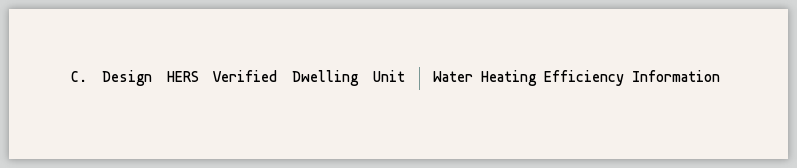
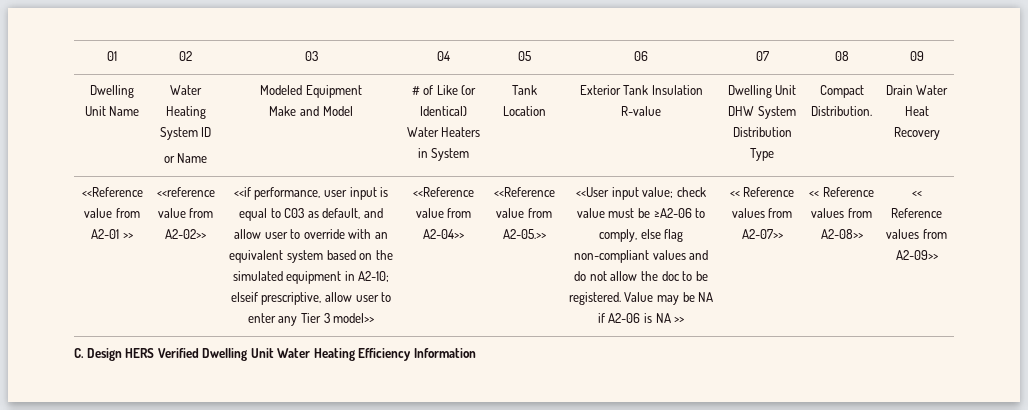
(71, 76) none -> [107,51,117,61] [179,51,192,61] [304,51,318,61] [437,51,450,61] [517,51,531,61] [634,51,648,61] [755,51,769,61] [834,51,849,61] [909,51,924,61] [90,85,134,98] [84,106,140,116] [170,85,202,95] [165,106,206,119] [159,127,212,140] [163,153,208,163] [260,85,362,98] [269,106,353,116] [411,85,477,95] [420,106,467,116] [406,127,481,137] [417,148,470,161] [511,85,537,95] [502,106,546,116] [579,85,703,95] [621,106,661,116] [727,85,797,98] [728,106,796,119] [732,127,792,137] [750,148,775,161] [819,85,864,98] [811,106,872,116] [885,85,949,95] [904,106,929,116] [893,127,940,140] [81,187,143,197] [84,208,140,218] [91,229,133,239] [156,187,215,197] [157,208,214,218] [165,229,206,239] [233,187,389,200] [239,208,383,221] [234,229,388,239] [229,250,393,263] [232,271,390,284] [230,292,392,305] [247,313,375,326] [413,187,474,197] [415,208,472,218] [423,229,464,239] [493,187,555,197] [496,208,552,218] [502,229,546,239] [576,187,706,200] [576,208,706,218] [598,229,684,242] [573,250,709,263] [574,271,708,281] [568,292,714,305] [597,313,685,323] [729,187,795,197] [731,208,793,218] [741,229,783,239] [809,187,874,197] [811,208,872,218] [820,229,863,239] [911,191,922,197] [891,208,942,218] [886,229,947,239] [895,250,938,260] 01 | 02 | 03 | 04 | 05 | 06 | 07 | 08 | 09 // Dwelling Unit Name | Water Heating System ID // or Name | Modeled Equipment // Make and Model | # of Like (or Identical) Water Heaters in System | Tank Location | Exterior Tank Insulation R-value | Dwelling Unit DHW System Distribution Type | Compact Distribution. | Drain Water Heat Recovery // <<Reference value from A2-01 >> | <<reference value from A2-02>> | <<if performance, user input is equal to C03 as default, and allow user to override with an equivalent system based on the simulated equipment in A2-10; elseif prescriptive, allow user to enter any Tier 3 model>> | <<Reference value from A2-04>> | <<Reference value from A2-05.>> | <<User input value; check value must be ≥A2-06 to comply, else flag non-compliant values and do not allow the doc to be registered. Value may be NA if A2-06 is NA >> | << Reference values from A2-07>> | << Reference values from A2-08>> | << Reference values from A2-09>> //

